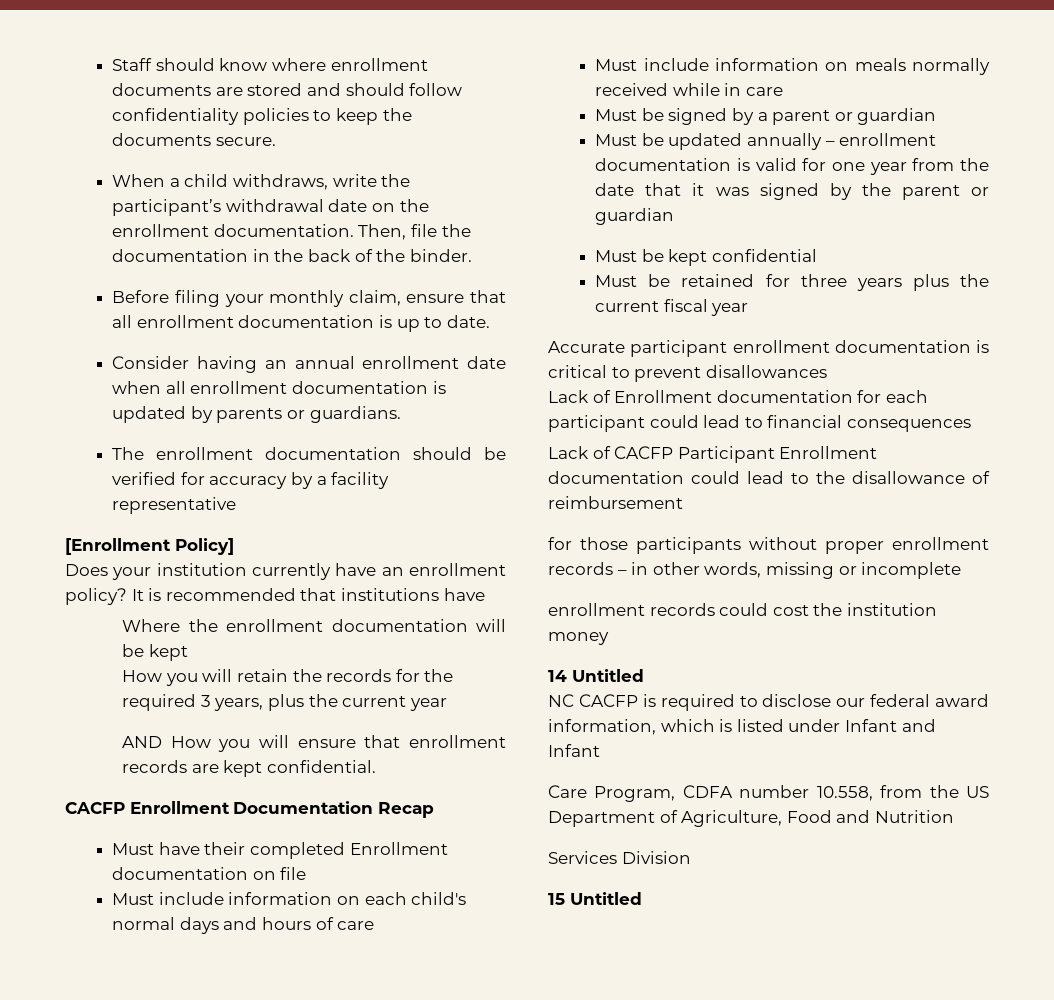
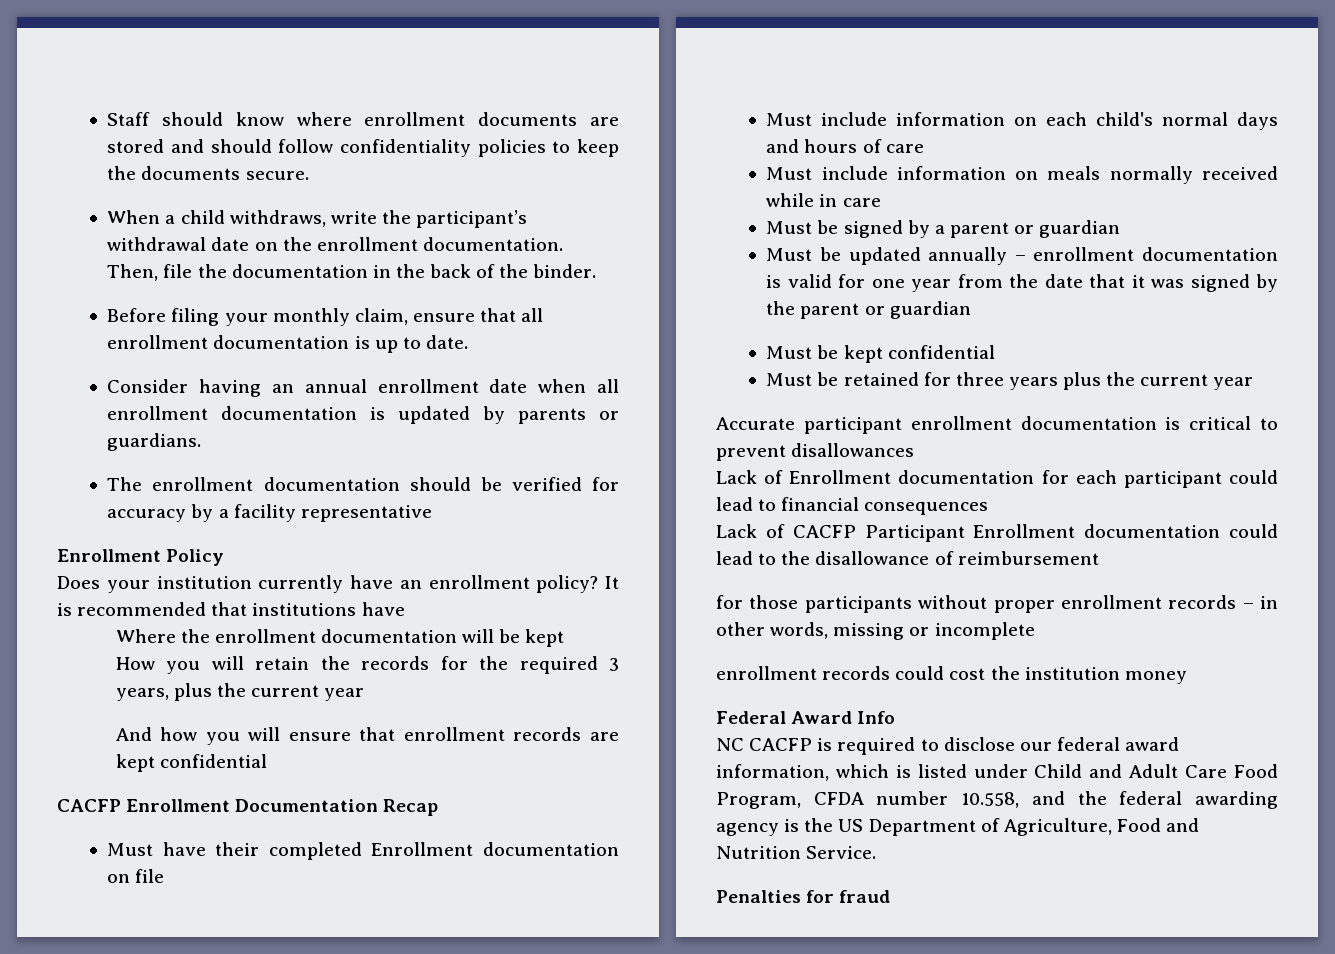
[65,538,234,555] [Enrollment Policy] -> [57,549,225,566] Enrollment Policy
[122,736,211,748] AND How -> [115,727,198,741] And how
[266,760,376,773] confidential. -> [159,754,267,768] confidential
[663,299,708,312] fiscal -> (1209, 380) none
[548,669,644,682] 14 Untitled -> [716,711,896,724] Federal Award Info
[844,719,936,732] [548,744,600,757] [548,785,923,802] Infant and Infant // Care Program, CDFA number 10.558, from -> [1034,764,1278,778] [716,791,1278,809] [716,819,800,836] Child and Adult Care Food Program, CFDA number 10.558, and the federal awarding agency is
[548,851,691,864] [548,892,642,905] // Services Division // 15 Untitled -> [806,846,877,859] [716,890,891,903] Service. // Penalties for fraud

